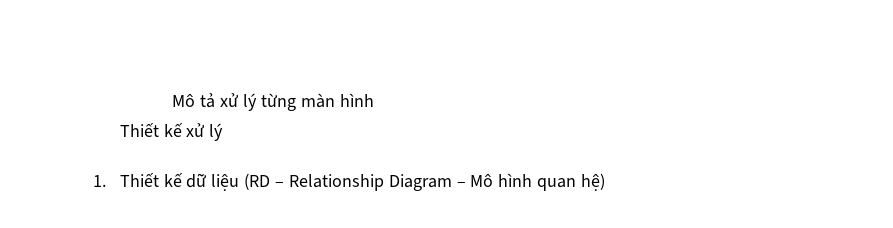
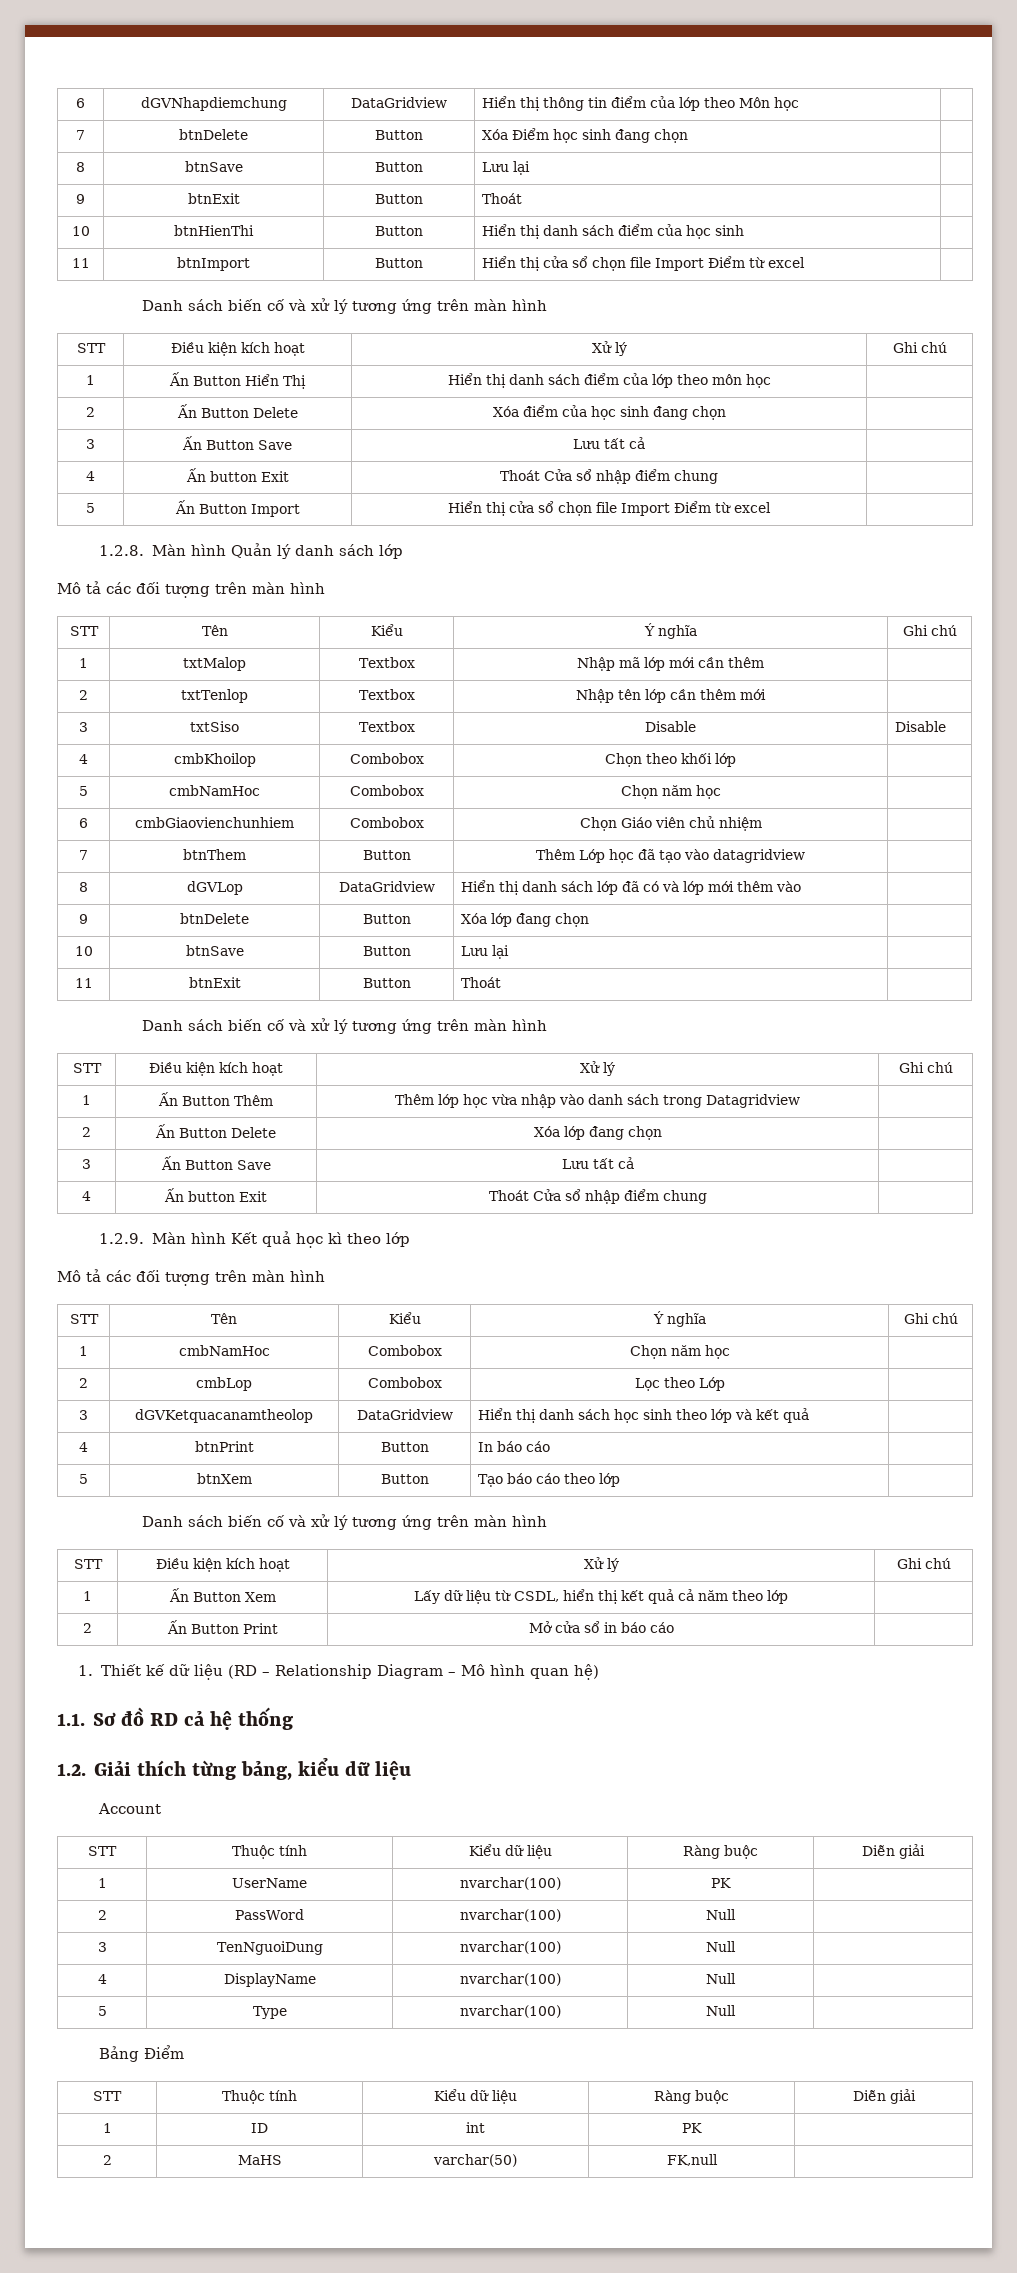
[172,93,374,111] [119,123,224,141] Mô tả xử lý từng màn hình // Thiết kế xử lý -> [76,98,85,108] [140,97,287,111] [351,97,447,108] [481,96,799,111] [76,130,85,140] [179,129,248,140] [375,130,423,140] [481,128,688,143] [76,162,85,172] [184,161,243,172] [375,162,423,172] [481,161,530,175] [76,194,85,204] [187,193,240,204] [375,194,423,204] [481,193,522,204] [71,226,90,236] [174,225,254,236] [375,226,423,236] [481,224,744,239] [71,258,90,268] [177,257,250,271] [375,258,423,268] [481,256,805,271] [141,298,547,314] [76,343,106,353] [170,342,305,356] [591,341,627,356] [892,342,947,353] [86,375,95,385] [169,372,306,389] [447,373,771,388] [86,407,95,417] [176,404,298,418] [492,405,726,420] [86,439,95,449] [182,436,292,450] [573,437,645,449] [86,471,95,481] [185,468,289,482] [500,469,718,484] [86,503,95,513] [174,500,300,517] [448,501,771,516] [99,543,403,559] [57,581,325,598] [69,626,99,636] [201,625,228,636] [370,624,403,636] [643,623,697,639] [902,625,957,636] [79,658,88,668] [183,657,246,671] [358,657,415,668] [577,657,764,671] [79,690,88,700] [181,689,249,703] [358,689,415,700] [576,689,766,703] [79,722,88,732] [190,721,239,732] [358,721,415,732] [645,721,696,732] [894,721,946,732] [79,754,88,764] [173,753,256,767] [349,753,424,764] [605,753,736,767] [79,786,88,796] [169,785,260,796] [349,785,424,796] [620,785,721,799] [79,818,88,828] [135,817,294,828] [349,817,424,828] [579,816,762,831] [79,850,88,860] [183,849,246,860] [362,850,411,860] [536,849,805,863] [79,882,88,892] [186,881,243,895] [338,881,435,892] [460,880,801,895] [79,914,88,924] [180,913,249,924] [362,914,411,924] [460,913,589,927] [74,946,93,956] [185,945,244,956] [362,946,411,956] [460,945,509,959] [74,978,93,988] [188,977,241,988] [362,978,411,988] [460,977,501,988] [141,1018,547,1034] [72,1063,102,1073] [149,1062,283,1076] [580,1061,615,1076] [898,1062,953,1073] [82,1095,91,1105] [158,1092,273,1106] [395,1094,800,1108] [82,1127,91,1137] [155,1124,276,1138] [533,1126,662,1140] [82,1159,91,1169] [160,1156,271,1170] [561,1157,634,1169] [82,1191,91,1201] [164,1188,267,1202] [488,1189,707,1204] [99,1231,410,1248] [57,1269,325,1286] [69,1314,99,1324] [211,1313,237,1324] [388,1312,421,1324] [652,1311,706,1327] [903,1313,958,1324] [79,1346,88,1356] [178,1345,270,1356] [367,1345,442,1356] [629,1345,730,1359] [79,1378,88,1388] [196,1377,252,1391] [367,1377,442,1388] [634,1377,725,1391] [79,1410,88,1420] [135,1409,313,1423] [356,1409,453,1420] [477,1408,809,1423] [79,1442,88,1452] [194,1441,254,1452] [380,1442,429,1452] [477,1441,550,1452] [79,1474,88,1484] [196,1473,252,1484] [380,1474,429,1484] [477,1473,620,1487] [141,1514,547,1530] [73,1559,103,1569] [155,1558,290,1572] [583,1557,619,1572] [896,1558,951,1569] [83,1591,92,1601] [168,1588,276,1602] [414,1589,788,1604] [83,1623,92,1633] [166,1620,278,1634] [528,1621,674,1633] 6 | dGVNhapdiemchung | DataGridview | Hiển thị thông tin điểm của lớp theo Môn học | // 7 | btnDelete | Button | Xóa Điểm học sinh đang chọn | // 8 | btnSave | Button | Lưu lại | // 9 | btnExit | Button | Thoát | // 10 | btnHienThi | Button | Hiển thị danh sách điểm của học sinh | // 11 | btnImport | Button | Hiển thị cửa sổ chọn file Import Điểm từ excel | // Danh sách biến cố và xử lý tương ứng trên màn hình // STT | Điều kiện kích hoạt | Xử lý | Ghi chú // 1 | Ấn Button Hiển Thị | Hiển thị danh sách điểm của lớp theo môn học | // 2 | Ấn Button Delete | Xóa điểm của học sinh đang chọn | // 3 | Ấn Button Save | Lưu tất cả | // 4 | Ấn button Exit | Thoát Cửa sổ nhập điểm chung | // 5 | Ấn Button Import | Hiển thị cửa sổ chọn file Import Điểm từ excel | // 1.2.8. Màn hình Quản lý danh sách lớp // Mô tả các đối tượng trên màn hình // STT | Tên | Kiểu | Ý nghĩa | Ghi chú // 1 | txtMalop | Textbox | Nhập mã lớp mới cần thêm | // 2 | txtTenlop | Textbox | Nhập tên lớp cần thêm mới | // 3 | txtSiso | Textbox | Disable | Disable // 4 | cmbKhoilop | Combobox | Chọn theo khối lớp | // 5 | cmbNamHoc | Combobox | Chọn năm học | // 6 | cmbGiaovienchunhiem | Combobox | Chọn Giáo viên chủ nhiệm | // 7 | btnThem | Button | Thêm Lớp học đã tạo vào datagridview | // 8 | dGVLop | DataGridview | Hiển thị danh sách lớp đã có và lớp mới thêm vào | // 9 | btnDelete | Button | Xóa lớp đang chọn | // 10 | btnSave | Button | Lưu lại | // 11 | btnExit | Button | Thoát | // Danh sách biến cố và xử lý tương ứng trên màn hình // STT | Điều kiện kích hoạt | Xử lý | Ghi chú // 1 | Ấn Button Thêm | Thêm lớp học vừa nhập vào danh sách trong Datagridview | // 2 | Ấn Button Delete | Xóa lớp đang chọn | // 3 | Ấn Button Save | Lưu tất cả | // 4 | Ấn button Exit | Thoát Cửa sổ nhập điểm chung | // 1.2.9. Màn hình Kết quả học kì theo lớp // Mô tả các đối tượng trên màn hình // STT | Tên | Kiểu | Ý nghĩa | Ghi chú // 1 | cmbNamHoc | Combobox | Chọn năm học | // 2 | cmbLop | Combobox | Lọc theo Lớp | // 3 | dGVKetquacanamtheolop | DataGridview | Hiển thị danh sách học sinh theo lớp và kết quả | // 4 | btnPrint | Button | In báo cáo | // 5 | btnXem | Button | Tạo báo cáo theo lớp | // Danh sách biến cố và xử lý tương ứng trên màn hình // STT | Điều kiện kích hoạt | Xử lý | Ghi chú // 1 | Ấn Button Xem | Lấy dữ liệu từ CSDL, hiển thị kết quả cả năm theo lớp | // 2 | Ấn Button Print | Mở cửa sổ in báo cáo |
(605, 182) none -> [57,1707,293,1730] [57,1757,411,1780] [98,1803,162,1814] [88,1846,117,1856] [232,1845,307,1859] [468,1844,552,1859] [683,1845,758,1859] [862,1844,925,1859] [97,1878,107,1888] [232,1878,307,1888] [459,1877,561,1890] [711,1878,731,1888] [97,1910,107,1920] [235,1909,305,1920] [459,1909,561,1922] [706,1909,736,1920] [97,1942,107,1952] [216,1941,323,1955] [459,1941,561,1954] [706,1941,736,1952] [97,1974,107,1984] [223,1973,316,1987] [459,1973,561,1986] [706,1973,736,1984] [97,2006,107,2016] [252,2006,287,2019] [459,2005,561,2018] [706,2005,736,2016] [99,2045,185,2062] [93,2091,122,2101] [222,2090,297,2104] [434,2089,517,2104] [654,2090,729,2104] [852,2089,916,2104] [102,2123,112,2133] [251,2123,268,2133] [466,2122,485,2133] [682,2123,702,2133] [102,2155,112,2165] [237,2155,282,2165] [433,2154,517,2167] [666,2154,718,2166] // 1.1. Sơ đồ RD cả hệ thống // 1.2. Giải thích từng bảng, kiểu dữ liệu // Account // STT | Thuộc tính | Kiểu dữ liệu | Ràng buộc | Diễn giải // 1 | UserName | nvarchar(100) | PK | // 2 | PassWord | nvarchar(100) | Null | // 3 | TenNguoiDung | nvarchar(100) | Null | // 4 | DisplayName | nvarchar(100) | Null | // 5 | Type | nvarchar(100) | Null | // Bảng Điểm // STT | Thuộc tính | Kiểu dữ liệu | Ràng buộc | Diễn giải // 1 | ID | int | PK | // 2 | MaHS | varchar(50) | FK,null |

